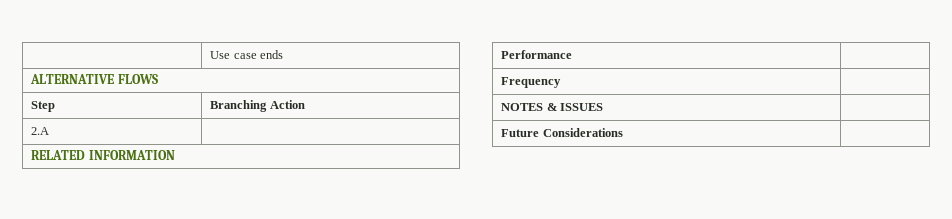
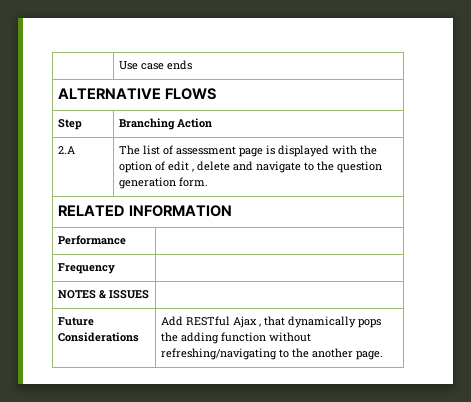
(50, 131) none -> [118,145,377,157] [118,161,382,173] [118,177,208,189] The list of assessment page is displayed with the option of edit , delete and navigate to the question generation form.
(623, 132) none -> [160,316,381,328] [160,332,311,344] [160,348,383,360] Add RESTful Ajax , that dynamically pops the adding function without refreshing/navigating to the another page.

